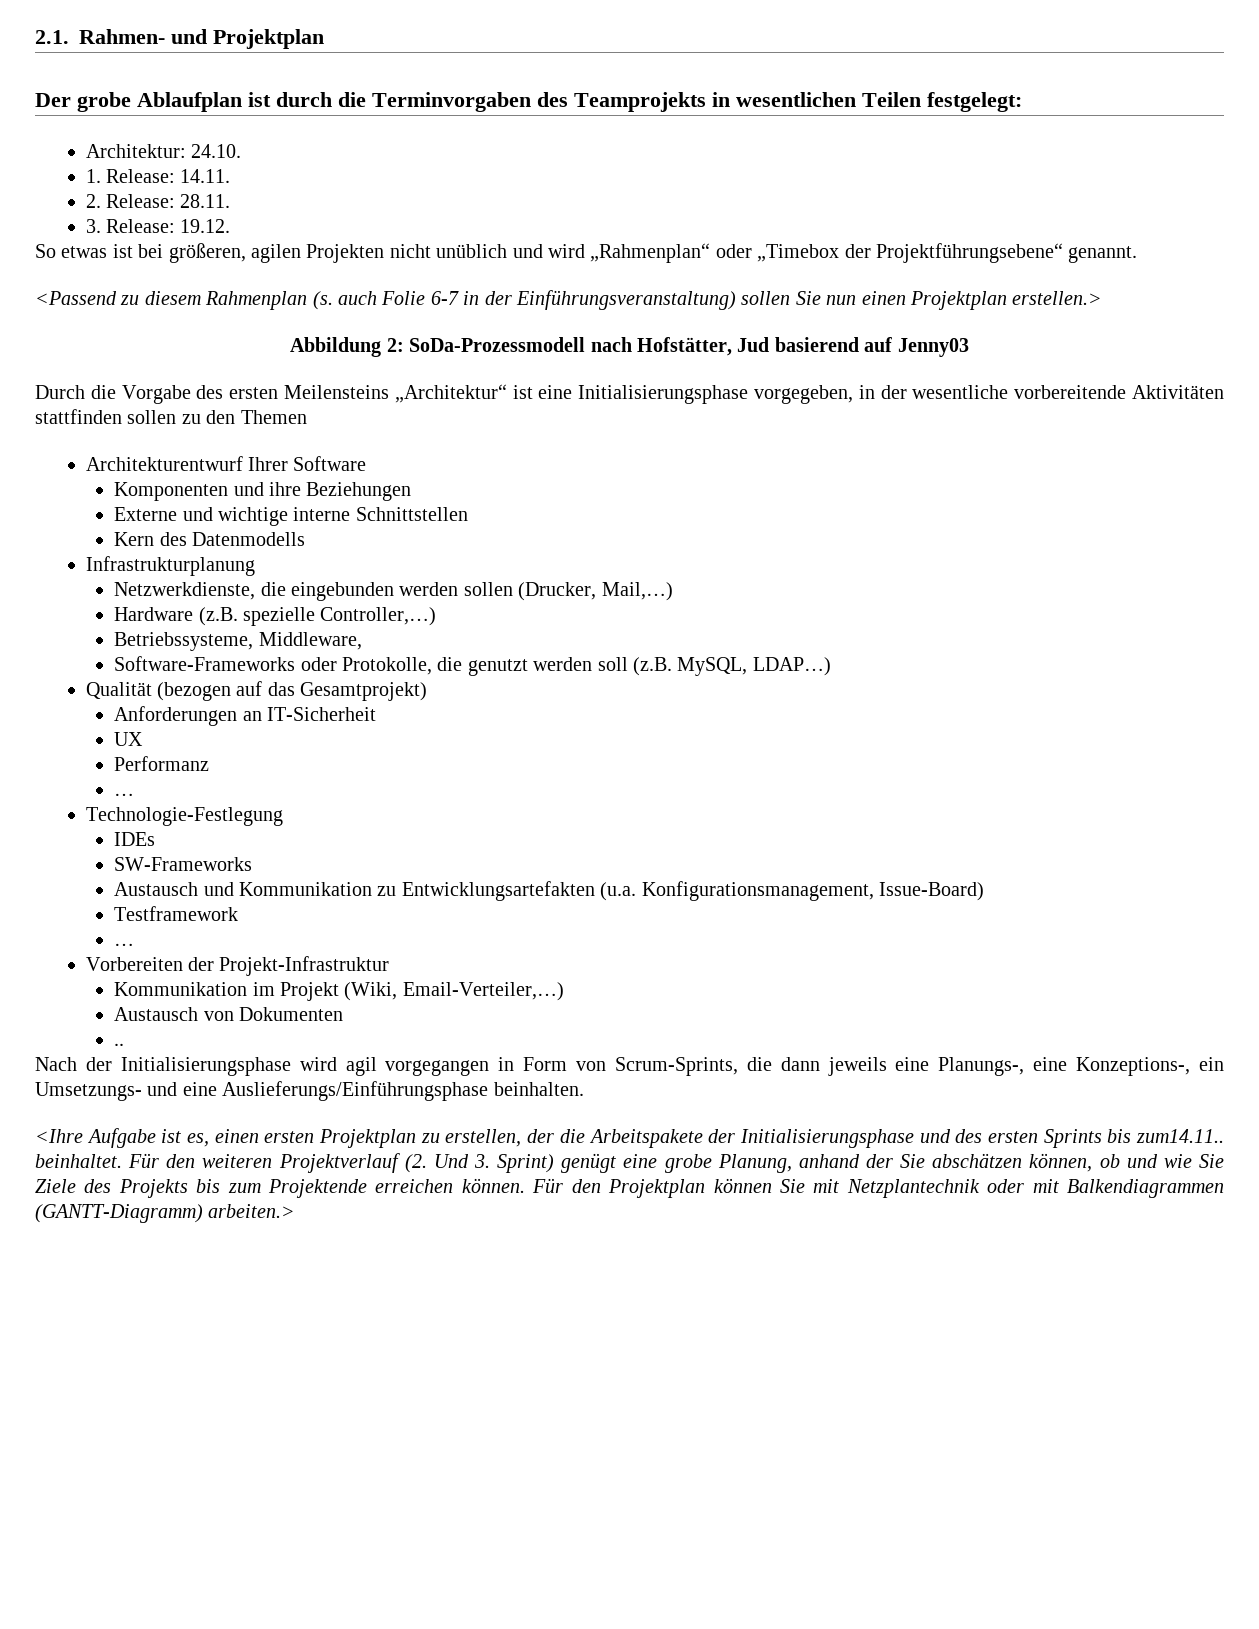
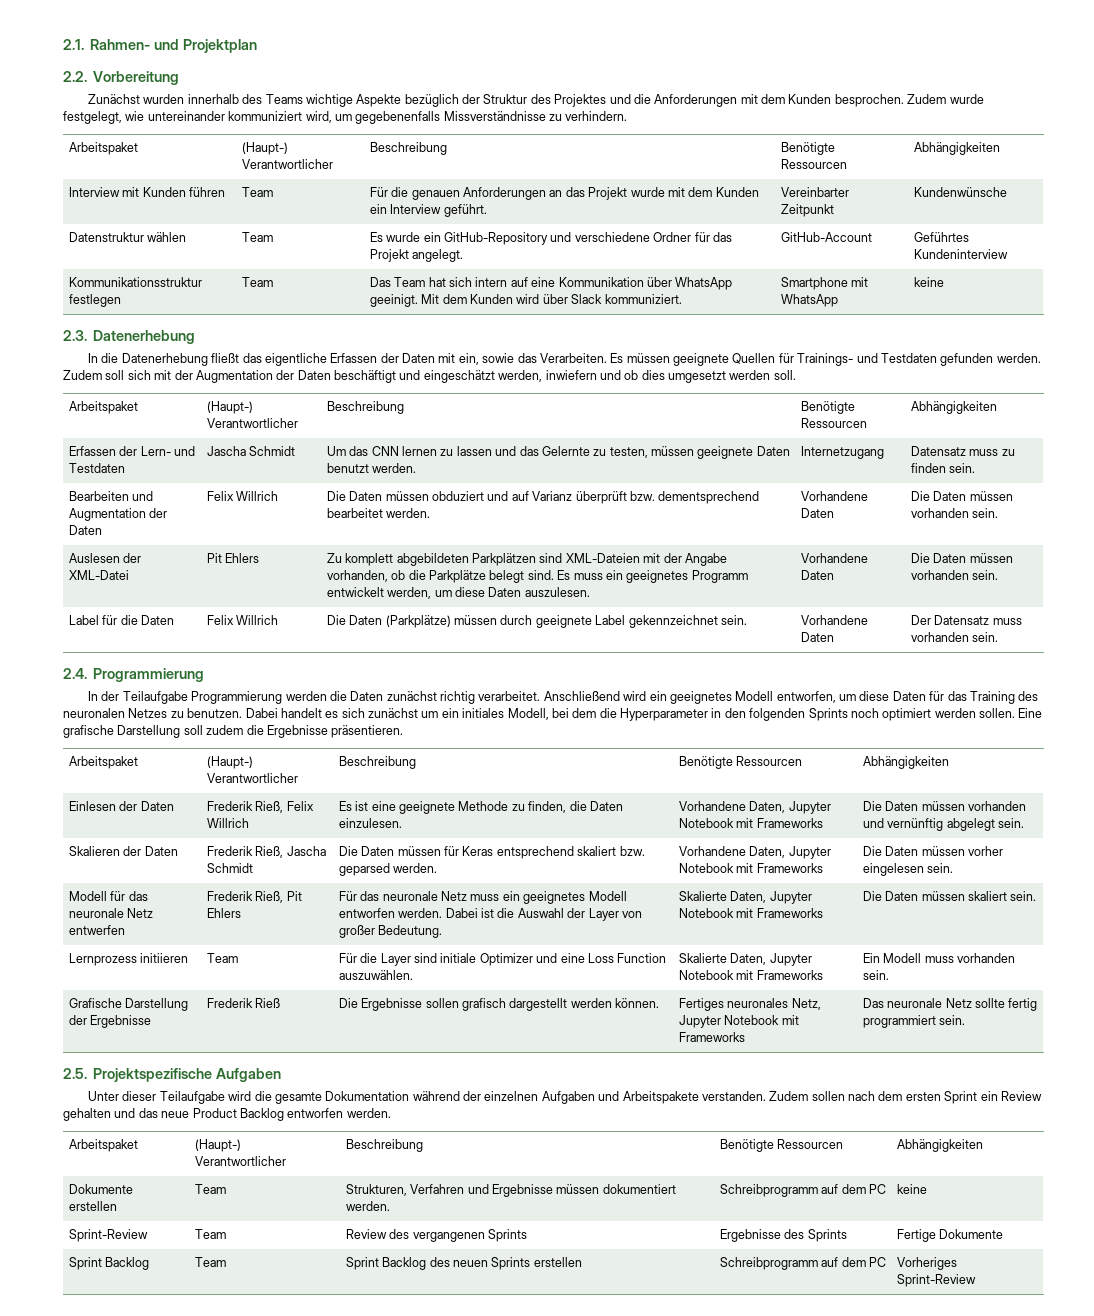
[35,92,1022,112] [85,144,241,158] [85,169,231,183] [85,194,231,208] [85,219,231,233] [35,243,1138,263] [35,290,1103,310] [290,337,969,357] [35,384,1224,404] [35,409,307,424] [85,456,367,471] [114,482,412,501] [114,507,468,526] [114,532,305,546] [85,556,255,576] [114,582,673,601] [114,607,437,626] [114,632,362,651] [114,656,831,676] [85,681,428,701] [114,706,376,726] [114,732,144,746] [114,756,210,771] [114,793,135,796] [85,807,283,826] [114,832,156,846] [114,857,253,871] [114,881,984,901] [114,906,239,921] [114,943,135,946] [85,956,390,976] [114,982,564,1001] [114,1007,343,1021] [114,1043,125,1046] [35,1057,1225,1076] [35,1081,584,1101] [35,1128,1225,1148] [35,1153,1224,1173] [35,1178,1224,1198] [35,1204,296,1223] Der grobe Ablaufplan ist durch die Terminvorgaben des Teamprojekts in wesentlichen Teilen festgelegt: // Architektur: 24.10. // 1. Release: 14.11. // 2. Release: 28.11. // 3. Release: 19.12. // So etwas ist bei größeren, agilen Projekten nicht unüblich und wird „Rahmenplan“ oder „Timebox der Projektführungsebene“ genannt. // <Passend zu diesem Rahmenplan (s. auch Folie 6-7 in der Einführungsveranstaltung) sollen Sie nun einen Projektplan erstellen.> // Abbildung 2: SoDa-Prozessmodell nach Hofstätter, Jud basierend auf Jenny03 // Durch die Vorgabe des ersten Meilensteins „Architektur“ ist eine Initialisierungsphase vorgegeben, in der wesentliche vorbereitende Aktivitäten stattfinden sollen zu den Themen // Architekturentwurf Ihrer Software // Komponenten und ihre Beziehungen // Externe und wichtige interne Schnittstellen // Kern des Datenmodells // Infrastrukturplanung // Netzwerkdienste, die eingebunden werden sollen (Drucker, Mail,…) // Hardware (z.B. spezielle Controller,…) // Betriebssysteme, Middleware, // Software-Frameworks oder Protokolle, die genutzt werden soll (z.B. MySQL, LDAP…) // Qualität (bezogen auf das Gesamtprojekt) // Anforderungen an IT-Sicherheit // UX // Performanz // … // Technologie-Festlegung // IDEs // SW-Frameworks // Austausch und Kommunikation zu Entwicklungsartefakten (u.a. Konfigurationsmanagement, Issue-Board) // Testframework // … // Vorbereiten der Projekt-Infrastruktur // Kommunikation im Projekt (Wiki, Email-Verteiler,…) // Austausch von Dokumenten // .. // Nach der Initialisierungsphase wird agil vorgegangen in Form von Scrum-Sprints, die dann jeweils eine Planungs-, eine Konzeptions-, ein Umsetzungs- und eine Auslieferungs/Einführungsphase beinhalten. // <Ihre Aufgabe ist es, einen ersten Projektplan zu erstellen, der die Arbeitspakete der Initialisierungsphase und des ersten Sprints bis zum14.11.. beinhaltet. Für den weiteren Projektverlauf (2. Und 3. Sprint) genügt eine grobe Planung, anhand der Sie abschätzen können, ob und wie Sie Ziele des Projekts bis zum Projektende erreichen können. Für den Projektplan können Sie mit Netzplantechnik oder mit Balkendiagrammen (GANTT-Diagramm) arbeiten.> -> [63,71,180,85] [88,94,984,107] [63,111,628,124] [68,142,138,155] [241,142,288,155] [241,159,333,169] [369,142,447,155] [780,142,835,155] [780,159,847,169] [913,142,1000,155] [68,187,226,197] [241,187,273,197] [369,187,759,200] [369,204,487,217] [780,187,849,197] [780,204,834,217] [913,187,1007,197] [68,232,187,242] [241,232,273,242] [369,232,732,245] [369,249,464,262] [780,232,872,242] [913,232,969,242] [913,249,1008,259] [68,277,202,287] [68,294,121,307] [241,277,273,287] [369,277,733,290] [369,294,682,307] [780,277,869,290] [780,294,838,307] [913,277,944,287] [63,330,196,344] [88,353,1041,366] [63,370,796,383] [68,401,138,414] [206,401,253,414] [206,418,298,428] [326,401,404,414] [800,401,855,414] [800,418,867,428] [910,401,997,414] [68,446,196,456] [68,463,125,473] [206,446,296,456] [326,446,790,459] [326,463,417,473] [800,446,884,459] [910,446,1015,456] [910,463,976,473] [68,491,154,501] [68,508,168,521] [68,525,102,535] [206,491,279,501] [326,491,760,504] [326,508,431,518] [800,491,868,501] [800,508,834,518] [910,491,1013,501] [910,508,999,518] [68,553,142,563] [68,570,129,580] [206,553,260,563] [326,553,727,566] [326,570,748,583] [326,587,590,599] [800,553,868,563] [800,570,834,580] [910,553,1013,563] [910,570,999,580] [68,615,175,625] [206,615,279,625] [326,615,747,628] [800,615,868,625] [800,632,834,642] [910,615,1022,625] [910,632,999,642] [63,668,205,682] [88,691,1039,704] [63,708,1043,721] [63,725,404,738] [68,756,138,769] [206,756,253,769] [206,773,298,783] [338,756,416,769] [678,756,803,769] [862,756,949,769] [68,801,174,811] [206,801,314,813] [206,818,249,828] [338,801,623,814] [338,818,402,828] [678,801,831,814] [678,818,823,828] [862,801,1027,811] [862,818,1025,831] [68,846,178,856] [206,846,326,858] [206,863,253,873] [338,846,645,859] [338,863,438,876] [678,846,831,859] [678,863,823,873] [862,846,1004,856] [862,863,954,876] [68,891,148,901] [68,908,154,918] [68,925,125,935] [206,891,302,903] [206,908,241,918] [338,891,627,904] [338,908,642,921] [338,925,443,938] [678,891,812,904] [678,908,823,918] [862,891,1037,901] [68,953,189,966] [206,953,238,963] [338,953,667,966] [338,970,413,980] [678,953,812,966] [678,970,823,980] [862,953,1016,963] [862,970,889,980] [68,998,189,1011] [68,1015,152,1028] [206,998,281,1008] [338,998,660,1011] [678,998,821,1011] [678,1015,799,1028] [678,1032,745,1042] [862,998,1038,1011] [862,1015,966,1028] [63,1068,282,1082] [88,1091,1042,1104] [63,1108,391,1121] [68,1139,138,1152] [194,1139,241,1152] [194,1156,286,1166] [345,1139,423,1152] [719,1139,844,1152] [896,1139,983,1152] [68,1184,133,1194] [68,1201,117,1211] [194,1184,226,1194] [345,1184,676,1197] [345,1201,390,1211] [719,1184,887,1197] [896,1184,927,1194] [68,1229,148,1242] [194,1229,226,1239] [345,1229,528,1242] [719,1229,847,1242] [896,1229,1004,1242] [68,1257,150,1270] [194,1257,226,1267] [345,1257,582,1270] [719,1257,887,1270] [896,1257,957,1270] [896,1274,976,1287] 2.2. Vorbereitung // Zunächst wurden innerhalb des Teams wichtige Aspekte bezüglich der Struktur des Projektes und die Anforderungen mit dem Kunden besprochen. Zudem wurde festgelegt, wie untereinander kommuniziert wird, um gegebenenfalls Missverständnisse zu verhindern. // Arbeitspaket | (Haupt-) Verantwortlicher | Beschreibung | Benötigte Ressourcen | Abhängigkeiten // Interview mit Kunden führen | Team | Für die genauen Anforderungen an das Projekt wurde mit dem Kunden ein Interview geführt. | Vereinbarter Zeitpunkt | Kundenwünsche // Datenstruktur wählen | Team | Es wurde ein GitHub-Repository und verschiedene Ordner für das Projekt angelegt. | GitHub-Account | Geführtes Kundeninterview // Kommunikationsstruktur festlegen | Team | Das Team hat sich intern auf eine Kommunikation über WhatsApp geeinigt. Mit dem Kunden wird über Slack kommuniziert. | Smartphone mit WhatsApp | keine // 2.3. Datenerhebung // In die Datenerhebung fließt das eigentliche Erfassen der Daten mit ein, sowie das Verarbeiten. Es müssen geeignete Quellen für Trainings- und Testdaten gefunden werden. Zudem soll sich mit der Augmentation der Daten beschäftigt und eingeschätzt werden, inwiefern und ob dies umgesetzt werden soll. // Arbeitspaket | (Haupt-) Verantwortlicher | Beschreibung | Benötigte Ressourcen | Abhängigkeiten // Erfassen der Lern- und Testdaten | Jascha Schmidt | Um das CNN lernen zu lassen und das Gelernte zu testen, müssen geeignete Daten benutzt werden. | Internetzugang | Datensatz muss zu finden sein. // Bearbeiten und Augmentation der Daten | Felix Willrich | Die Daten müssen obduziert und auf Varianz überprüft bzw. dementsprechend bearbeitet werden. | Vorhandene Daten | Die Daten müssen vorhanden sein. // Auslesen der XML-Datei | Pit Ehlers | Zu komplett abgebildeten Parkplätzen sind XML-Dateien mit der Angabe vorhanden, ob die Parkplätze belegt sind. Es muss ein geeignetes Programm entwickelt werden, um diese Daten auszulesen. | Vorhandene Daten | Die Daten müssen vorhanden sein. // Label für die Daten | Felix Willrich | Die Daten (Parkplätze) müssen durch geeignete Label gekennzeichnet sein. | Vorhandene Daten | Der Datensatz muss vorhanden sein. // 2.4. Programmierung // In der Teilaufgabe Programmierung werden die Daten zunächst richtig verarbeitet. Anschließend wird ein geeignetes Modell entworfen, um diese Daten für das Training des neuronalen Netzes zu benutzen. Dabei handelt es sich zunächst um ein initiales Modell, bei dem die Hyperparameter in den folgenden Sprints noch optimiert werden sollen. Eine grafische Darstellung soll zudem die Ergebnisse präsentieren. // Arbeitspaket | (Haupt-) Verantwortlicher | Beschreibung | Benötigte Ressourcen | Abhängigkeiten // Einlesen der Daten | Frederik Rieß, Felix Willrich | Es ist eine geeignete Methode zu finden, die Daten einzulesen. | Vorhandene Daten, Jupyter Notebook mit Frameworks | Die Daten müssen vorhanden und vernünftig abgelegt sein. // Skalieren der Daten | Frederik Rieß, Jascha Schmidt | Die Daten müssen für Keras entsprechend skaliert bzw. geparsed werden. | Vorhandene Daten, Jupyter Notebook mit Frameworks | Die Daten müssen vorher eingelesen sein. // Modell für das neuronale Netz entwerfen | Frederik Rieß, Pit Ehlers | Für das neuronale Netz muss ein geeignetes Modell entworfen werden. Dabei ist die Auswahl der Layer von großer Bedeutung. | Skalierte Daten, Jupyter Notebook mit Frameworks | Die Daten müssen skaliert sein. // Lernprozess initiieren | Team | Für die Layer sind initiale Optimizer und eine Loss Function auszuwählen. | Skalierte Daten, Jupyter Notebook mit Frameworks | Ein Modell muss vorhanden sein. // Grafische Darstellung der Ergebnisse | Frederik Rieß | Die Ergebnisse sollen grafisch dargestellt werden können. | Fertiges neuronales Netz, Jupyter Notebook mit Frameworks | Das neuronale Netz sollte fertig programmiert sein. // 2.5. Projektspezifische Aufgaben // Unter dieser Teilaufgabe wird die gesamte Dokumentation während der einzelnen Aufgaben und Arbeitspakete verstanden. Zudem sollen nach dem ersten Sprint ein Review gehalten und das neue Product Backlog entworfen werden. // Arbeitspaket | (Haupt-) Verantwortlicher | Beschreibung | Benötigte Ressourcen | Abhängigkeiten // Dokumente erstellen | Team | Strukturen, Verfahren und Ergebnisse müssen dokumentiert werden. | Schreibprogramm auf dem PC | keine // Sprint-Review | Team | Review des vergangenen Sprints | Ergebnisse des Sprints | Fertige Dokumente // Sprint Backlog | Team | Sprint Backlog des neuen Sprints erstellen | Schreibprogramm auf dem PC | Vorheriges Sprint-Review

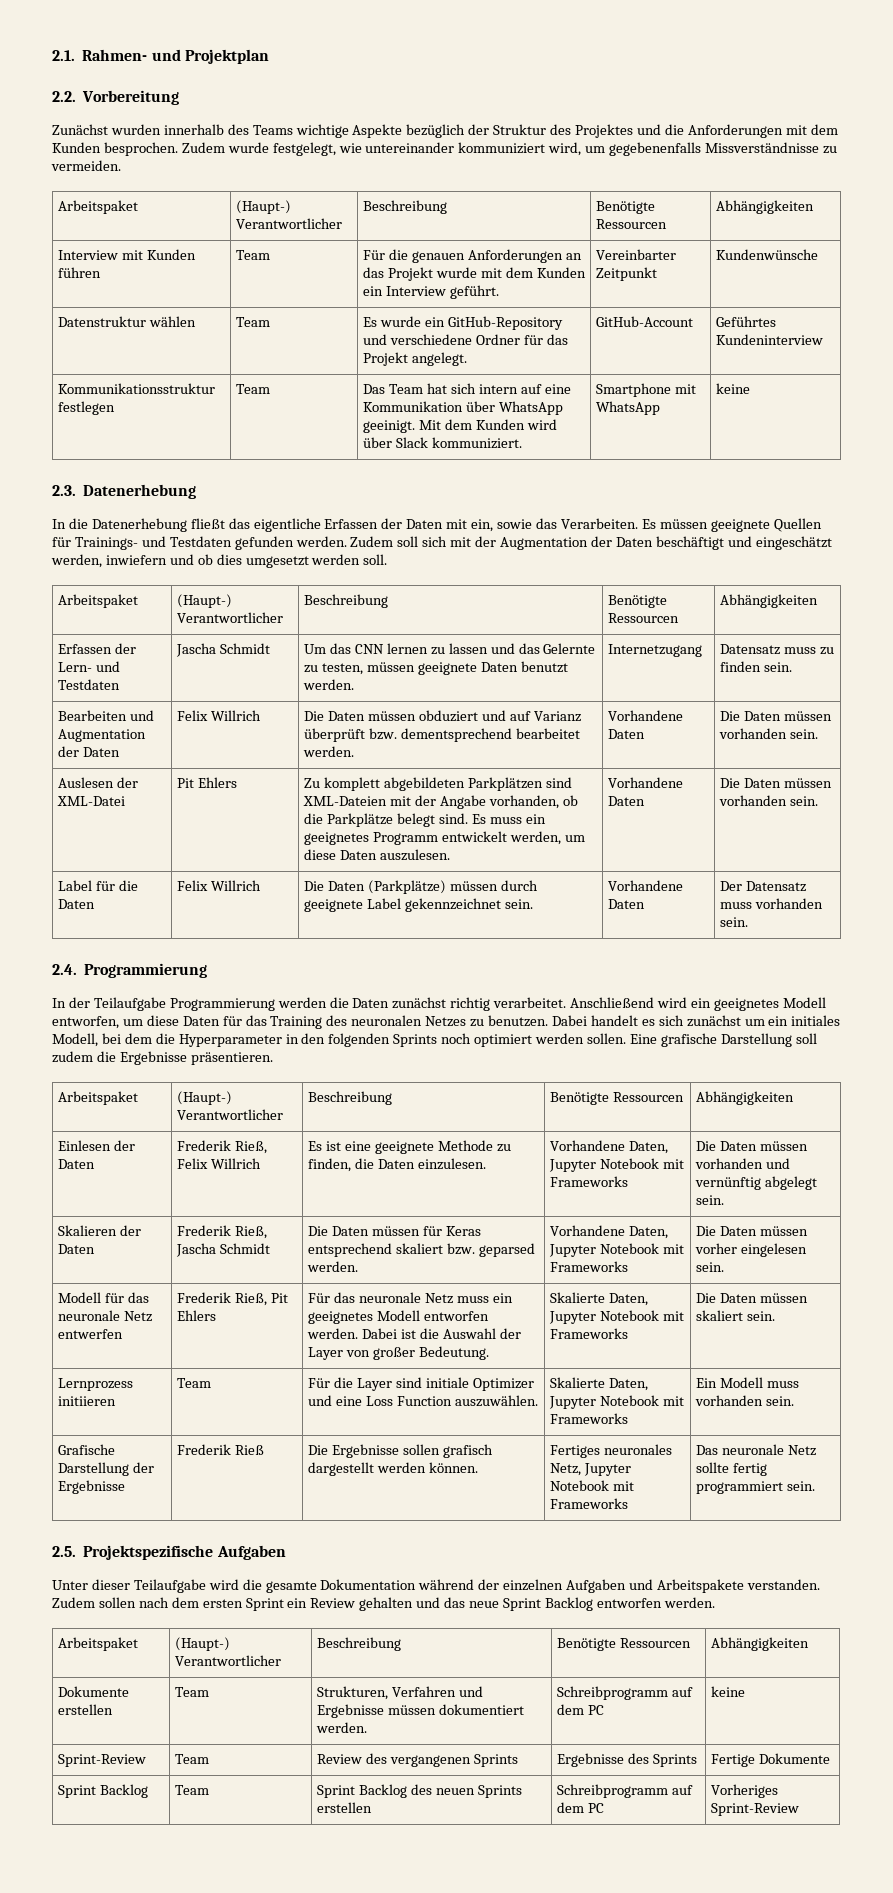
[565,111,628,121] verhindern. -> [51,160,121,171] vermeiden.
[192,1108,237,1118] Product -> [502,1598,541,1611] Sprint

